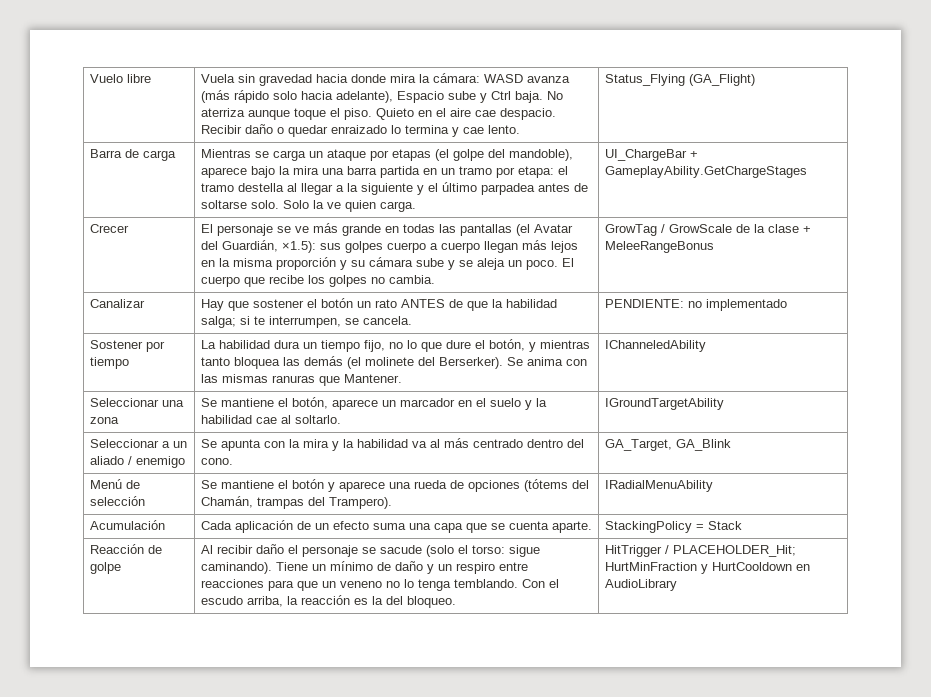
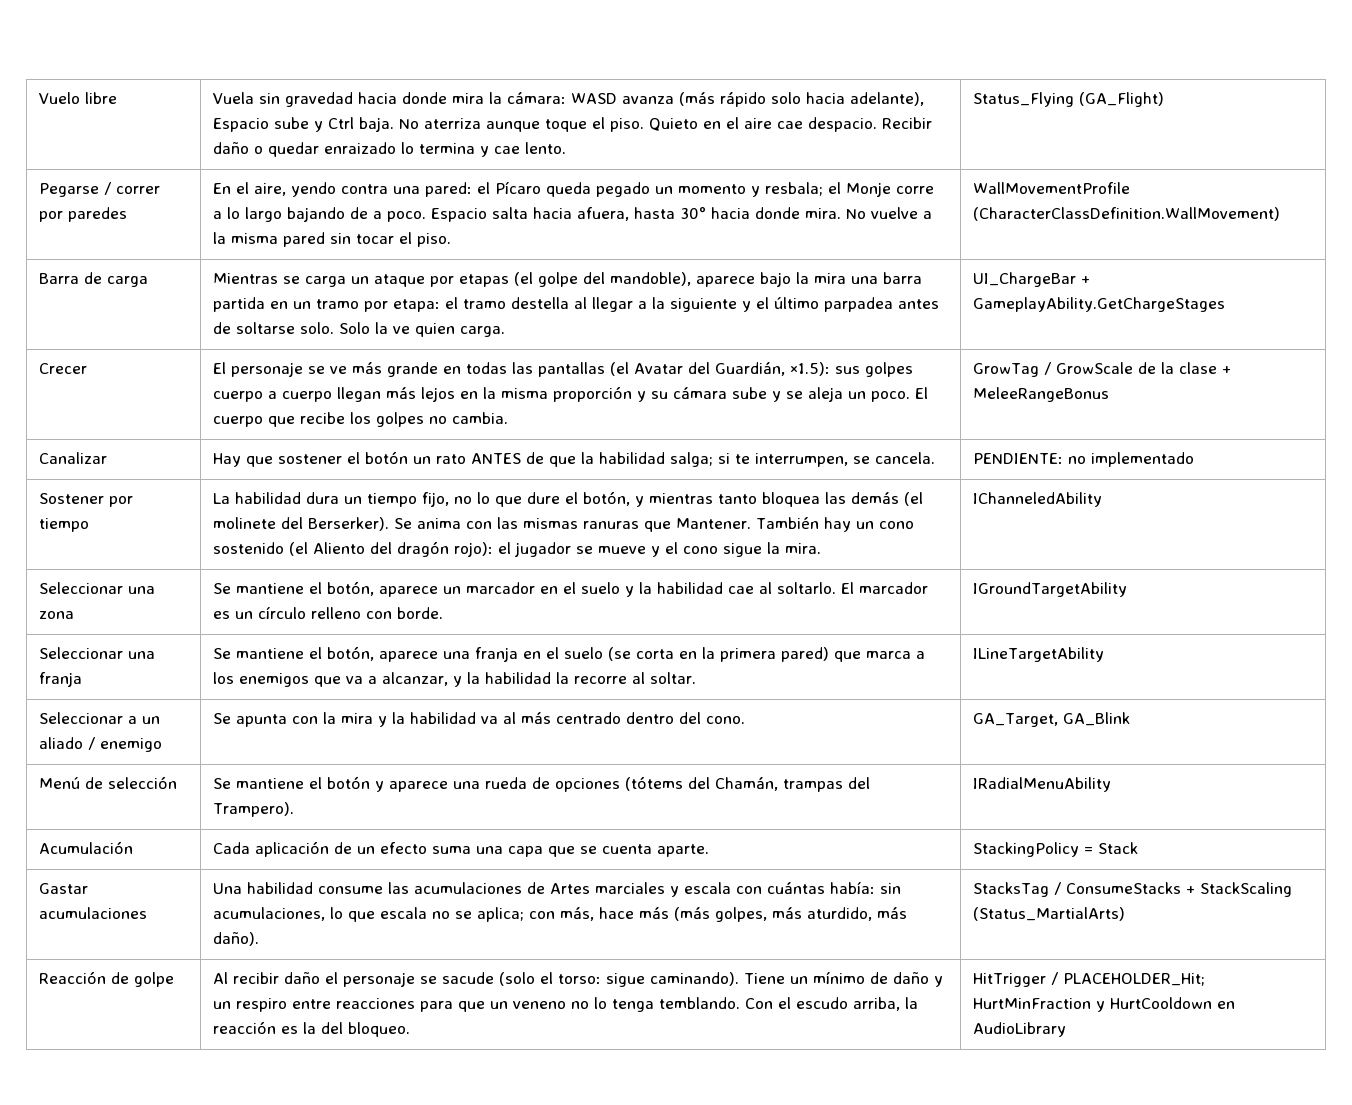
(755, 80) none -> [39,182,161,197] [39,207,128,222] [213,181,935,197] [213,207,933,222] [213,232,452,247] [973,182,1131,194] [973,207,1281,221] // Pegarse / correr por paredes | En el aire, yendo contra una pared: el Pícaro queda pegado un momento y resbala; el Monje corre a lo largo bajando de a poco. Espacio salta hacia afuera, hasta 30° hacia donde mira. No vuelve a la misma pared sin tocar el piso. | WallMovementProfile (CharacterClassDefinition.WallMovement)
(402, 378) none -> [756,517,915,532] [213,541,822,557] También hay un cono sostenido (el Aliento del dragón rojo): el jugador se mueve y el cono sigue la mira.
[604,398,724,410] | IGroundTargetAbility -> [841,582,929,594] [213,606,444,619] [973,582,1128,597] [39,647,156,659] [39,672,83,687] [213,646,926,662] [213,672,697,687] [973,647,1105,662] El marcador es un círculo relleno con borde. | IGroundTargetAbility // Seleccionar una franja | Se mantiene el botón, aparece una franja en el suelo (se corta en la primera pared) que marca a los enemigos que va a alcanzar, y la habilidad la recorre al soltar. | ILineTargetAbility
(742, 525) none -> [39,883,89,894] [39,907,148,919] [213,881,902,897] [213,907,908,922] [213,932,260,946] [973,882,1293,897] [973,907,1126,921] // Gastar acumulaciones | Una habilidad consume las acumulaciones de Artes marciales y escala con cuántas había: sin acumulaciones, lo que escala no se aplica; con más, hace más (más golpes, más aturdido, más daño). | StacksTag / ConsumeStacks + StackScaling (Status_MartialArts)

